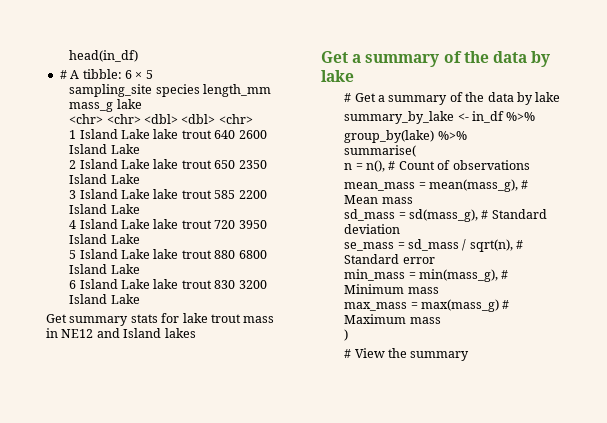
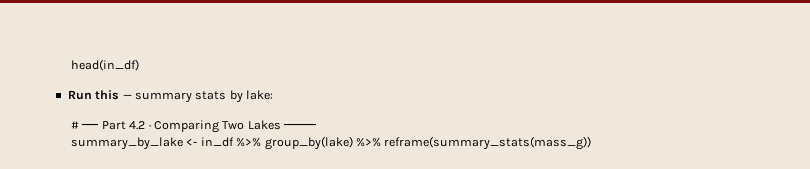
[59,69,153,79] [69,84,272,97] [69,99,142,112] [69,114,253,124] [69,129,267,139] [69,144,140,154] [69,159,267,169] [69,174,140,184] [69,189,267,199] [69,204,140,214] [69,219,267,229] [69,234,140,244] [69,249,267,259] [69,264,140,274] [69,279,267,289] [69,294,140,304] [46,313,275,326] [46,328,196,338] [321,51,551,67] [321,70,354,82] [344,92,561,105] # A tibble: 6 × 5 // sampling_site species length_mm mass_g lake // <chr> <chr> <dbl> <dbl> <chr> // 1 Island Lake lake trout 640 2600 Island Lake // 2 Island Lake lake trout 650 2350 Island Lake // 3 Island Lake lake trout 585 2200 Island Lake // 4 Island Lake lake trout 720 3950 Island Lake // 5 Island Lake lake trout 880 6800 Island Lake // 6 Island Lake lake trout 830 3200 Island Lake // Get summary stats for lake trout mass in NE12 and Island lakes // Get a summary of the data by lake // # Get a summary of the data by lake -> [67,90,273,103] [70,120,316,133] Run this — summary stats by lake: // # ── Part 4.2 · Comparing Two Lakes ────
(536, 116) // -> (262, 142) none
[344,145,417,157] [344,160,530,172] [344,179,529,192] [344,195,413,204] [344,209,547,222] [344,224,401,234] [344,239,524,252] [344,254,435,264] [344,269,509,282] [344,284,439,294] [344,299,510,312] [344,314,441,324] [344,329,349,341] [344,348,470,361] // summarise( // n = n(), # Count of observations // mean_mass = mean(mass_g), # Mean mass // sd_mass = sd(mass_g), # Standard deviation // se_mass = sd_mass / sqrt(n), # Standard error // min_mass = min(mass_g), # Minimum mass // max_mass = max(mass_g) # Maximum mass // ) // # View the summary -> [384,136,592,150] reframe(summary_stats(mass_g))

